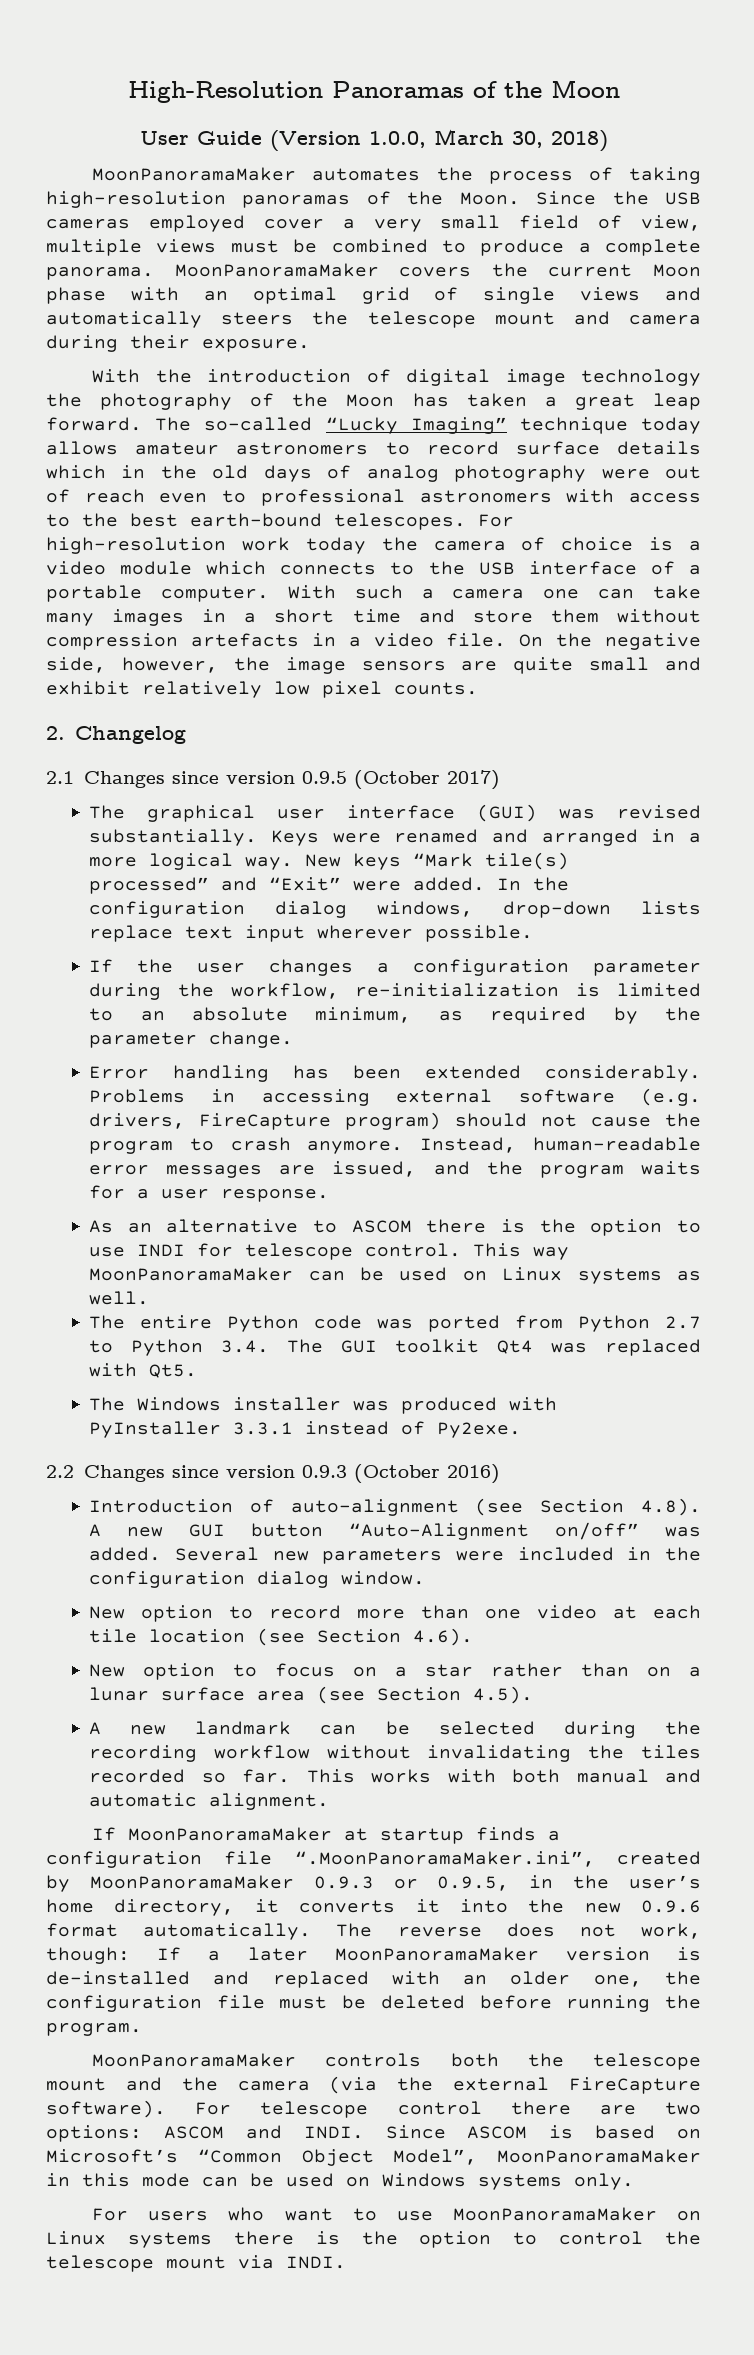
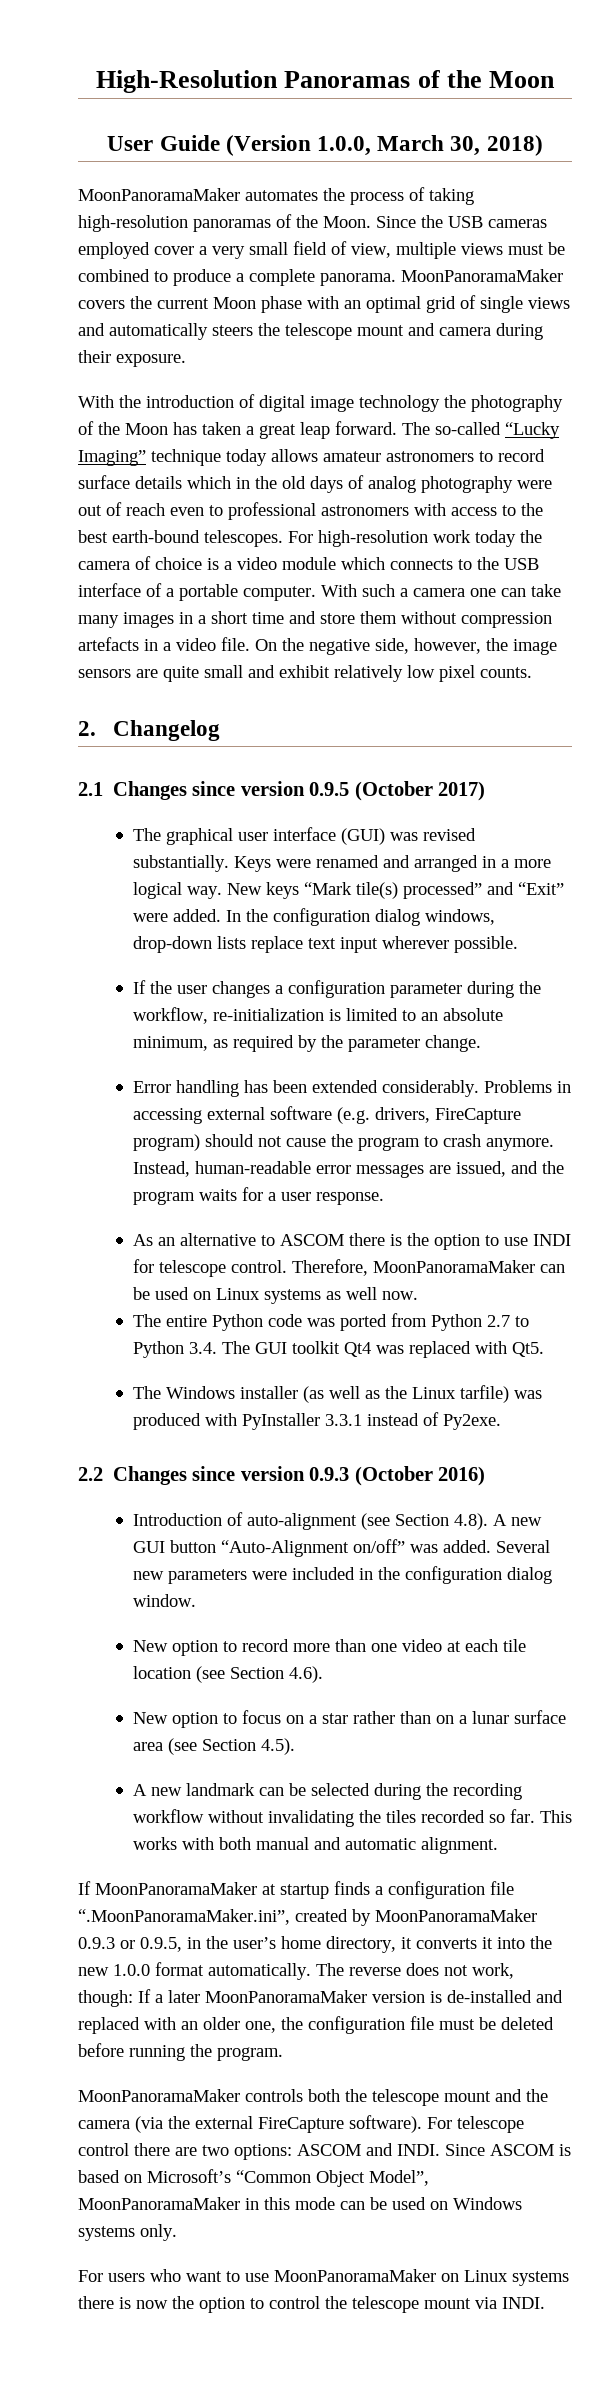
[473,1243,570,1260] This way -> [291,1259,368,1276] Therefore,
[89,1291,150,1305] well. -> [345,1287,418,1300] well now.
(342, 1404) none -> [302,1385,509,1403] (as well as the Linux tarfile)
[641,1900,701,1913] 0.9.6 -> [113,1964,150,1976] 1.0.0
(340, 2238) none -> [136,2300,168,2309] now

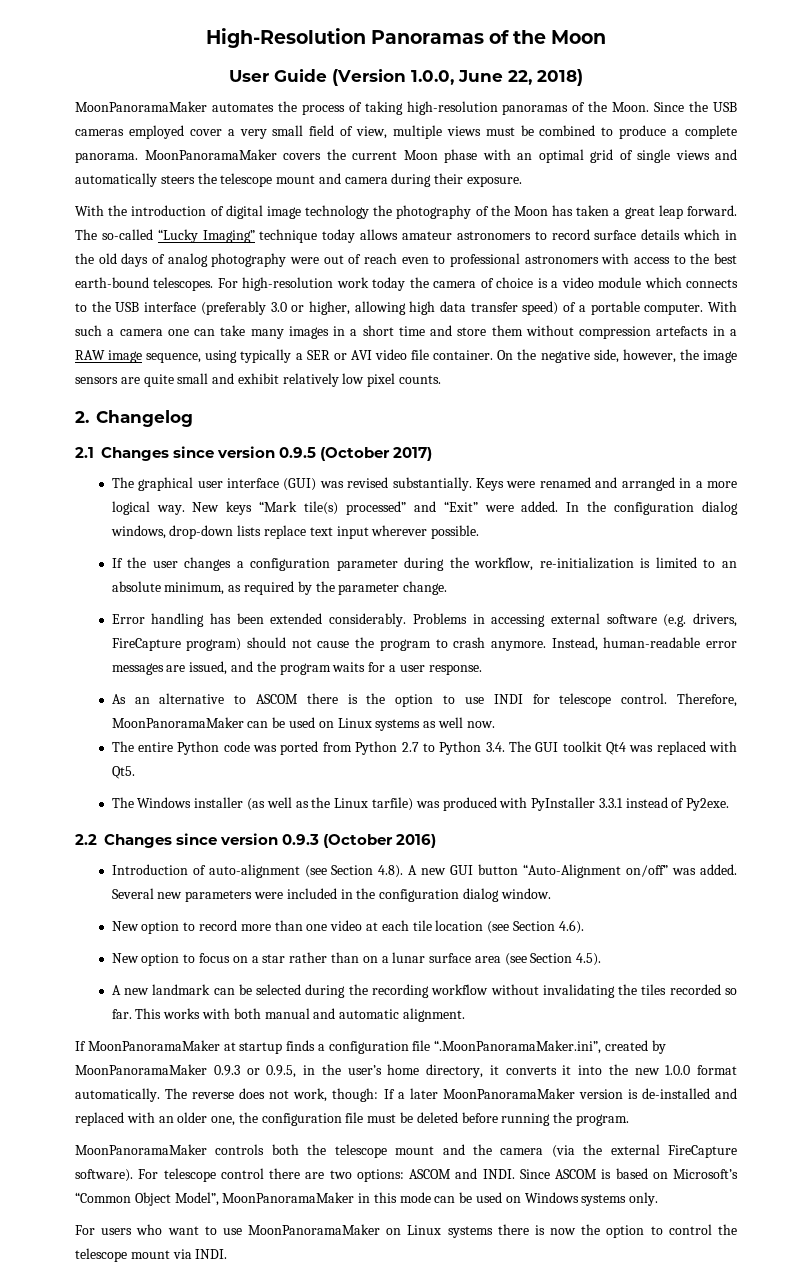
[377,135,481,156] March 30, -> [458,70,532,85] June 22,
(141, 590) none -> [200,301,559,315] (preferably 3.0 or higher, allowing high data transfer speed)
[176,637,250,651] video file. -> [75,349,494,363] RAW image sequence, using typically a SER or AVI video file container.

